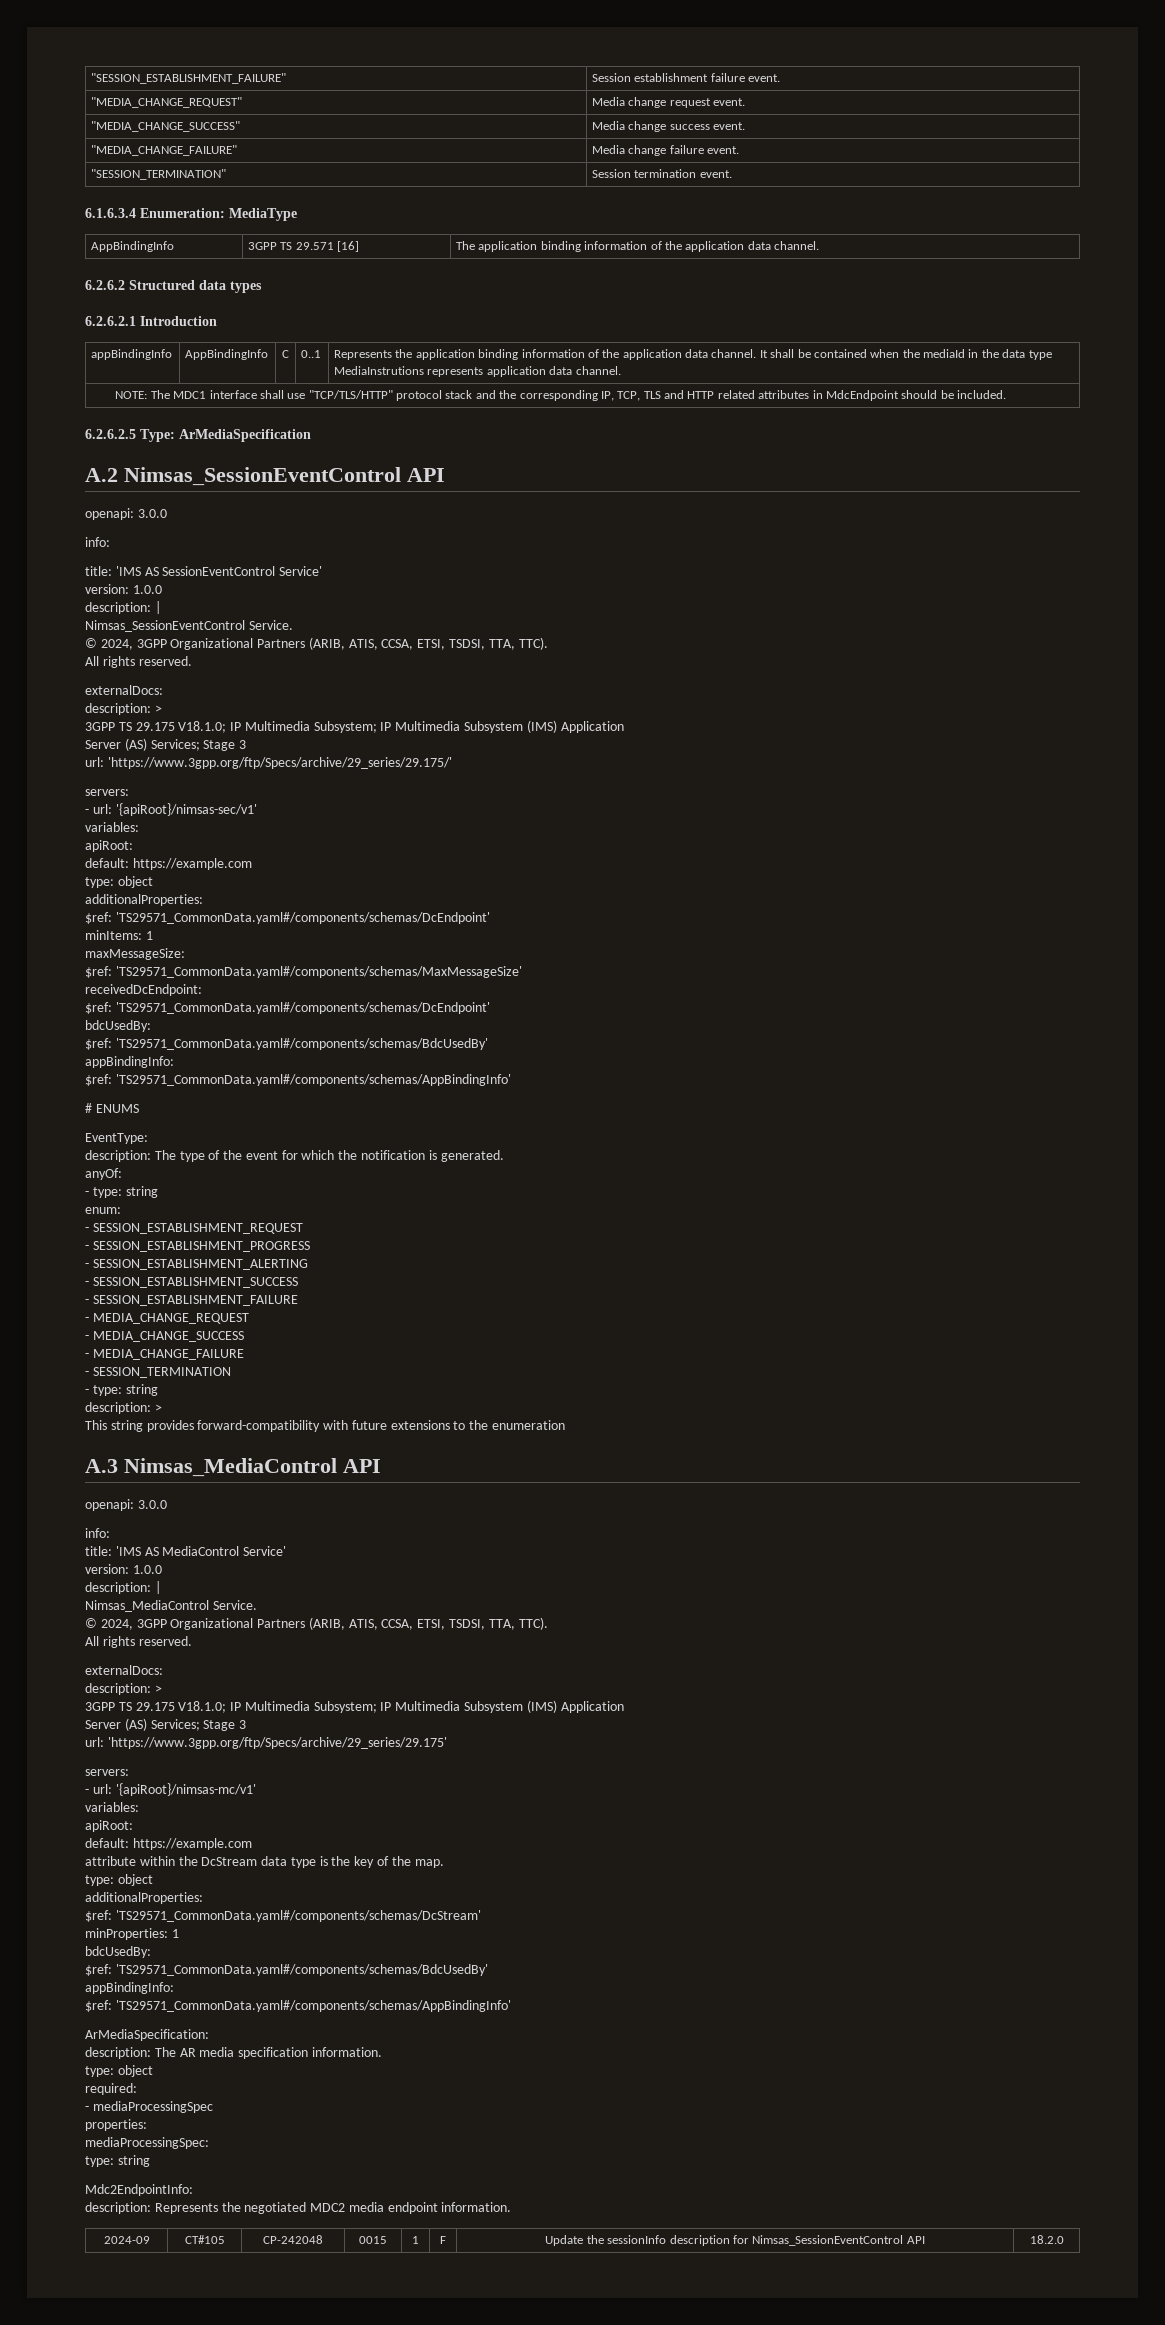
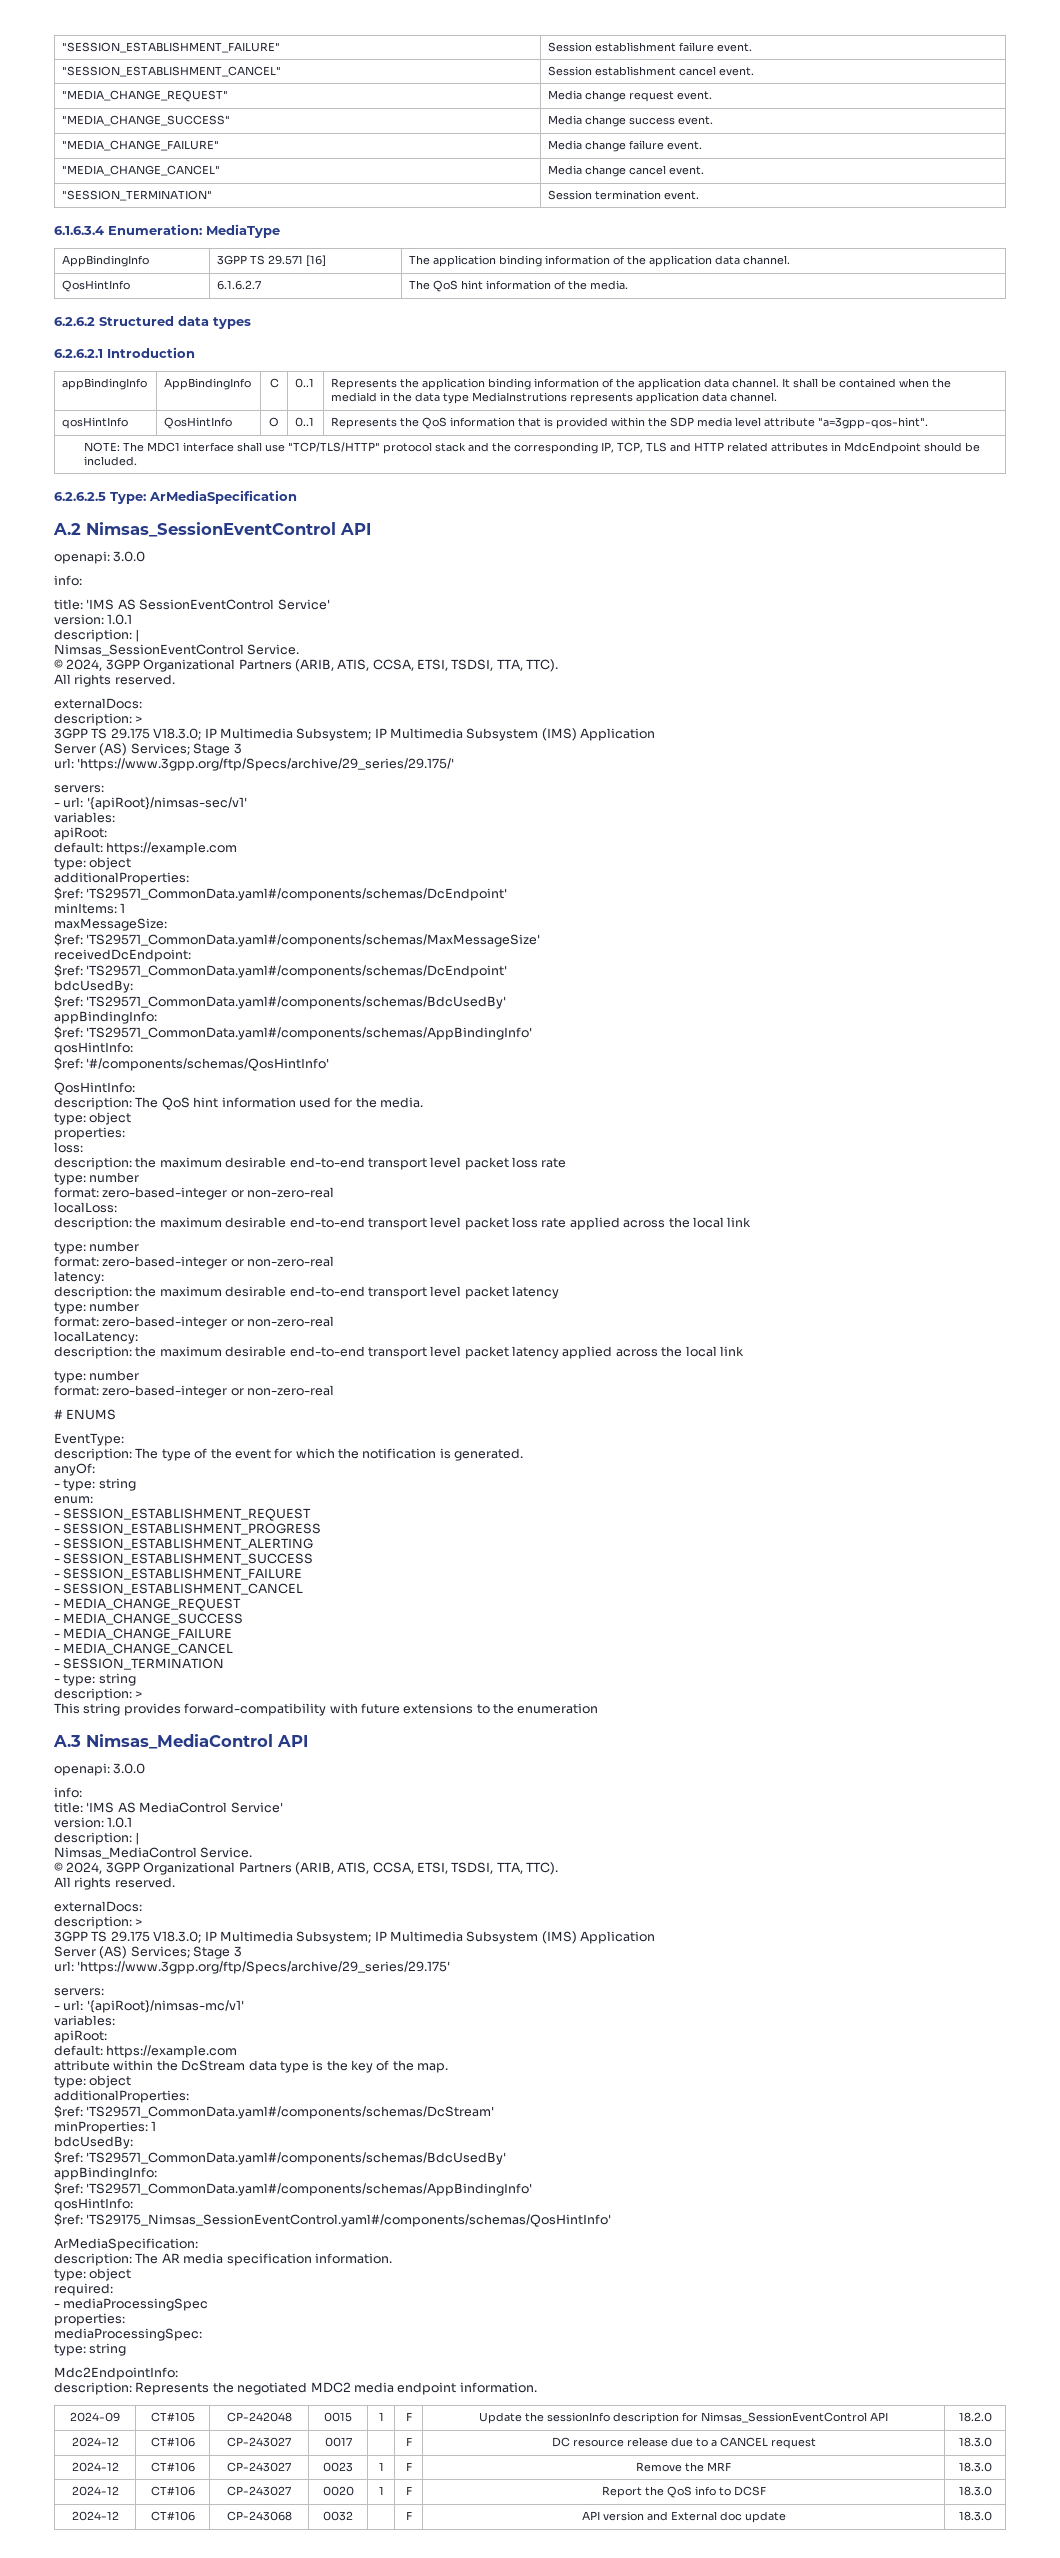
(781, 78) none -> [62,66,282,77] [548,66,755,76] // "SESSION_ESTABLISHMENT_CANCEL" | Session establishment cancel event.
(740, 150) none -> [62,165,221,176] [548,165,705,177] // "MEDIA_CHANGE_CANCEL" | Media change cancel event.
(820, 245) none -> [62,280,131,292] [217,280,262,290] [409,280,629,292] // QosHintInfo | 6.1.6.2.7 | The QoS hint information of the media.
(621, 370) none -> [62,417,129,429] [164,417,233,429] [269,417,279,427] [295,417,315,427] [331,417,929,429] // qosHintInfo | QosHintInfo | O | 0..1 | Represents the QoS information that is provided within the SDP media level attribute "a=3gpp-qos-hint".
[132,585,162,594] 1.0.0 -> [107,614,133,625] 1.0.1
[178,721,227,733] V18.1.0; -> [153,728,202,740] V18.3.0;
(511, 1080) none -> [54,1042,133,1055] [54,1057,330,1071] [54,1082,135,1095] [54,1097,423,1110] [54,1112,132,1125] [54,1127,125,1140] [54,1142,83,1153] [54,1157,567,1170] [54,1172,140,1185] [54,1187,335,1200] [54,1202,117,1213] [54,1217,752,1230] [54,1241,140,1254] [54,1256,335,1269] [54,1271,104,1284] [54,1286,559,1299] [54,1301,140,1314] [54,1316,335,1329] [54,1331,138,1344] [54,1346,744,1359] [54,1370,140,1383] [54,1385,335,1398] // qosHintInfo: // $ref: '#/components/schemas/QosHintInfo' // QosHintInfo: // description: The QoS hint information used for the media. // type: object // properties: // loss: // description: the maximum desirable end-to-end transport level packet loss rate // type: number // format: zero-based-integer or non-zero-real // localLoss: // description: the maximum desirable end-to-end transport level packet loss rate applied across the local link // type: number // format: zero-based-integer or non-zero-real // latency: // description: the maximum desirable end-to-end transport level packet latency // type: number // format: zero-based-integer or non-zero-real // localLatency: // description: the maximum desirable end-to-end transport level packet latency applied across the local link // type: number // format: zero-based-integer or non-zero-real
(298, 1300) none -> [54,1583,304,1595] // - SESSION_ESTABLISHMENT_CANCEL
(244, 1354) none -> [54,1643,234,1655] // - MEDIA_CHANGE_CANCEL
[132,1565,162,1574] 1.0.0 -> [107,1817,133,1828] 1.0.1
[178,1701,227,1713] V18.1.0; -> [153,1931,202,1943] V18.3.0;
(511, 2006) none -> [54,2198,133,2211] [54,2213,612,2227] // qosHintInfo: // $ref: 'TS29175_Nimsas_SessionEventControl.yaml#/components/schemas/QosHintInfo'
(1064, 2239) none -> [71,2437,119,2447] [150,2437,195,2447] [227,2437,291,2447] [324,2437,352,2447] [405,2437,412,2446] [551,2437,816,2449] [958,2437,992,2447] [71,2462,119,2472] [150,2462,195,2472] [227,2462,291,2472] [323,2462,353,2472] [378,2462,384,2471] [405,2462,412,2471] [635,2462,731,2472] [958,2462,992,2472] [71,2486,119,2496] [150,2486,195,2496] [227,2486,291,2496] [322,2486,354,2496] [378,2486,384,2495] [405,2486,412,2495] [601,2486,766,2498] [958,2486,992,2496] [71,2511,119,2521] [150,2511,195,2521] [226,2511,292,2521] [323,2511,353,2521] [405,2511,412,2520] [581,2511,786,2523] [958,2511,992,2521] // 2024-12 | CT#106 | CP-243027 | 0017 | | F | DC resource release due to a CANCEL request | 18.3.0 // 2024-12 | CT#106 | CP-243027 | 0023 | 1 | F | Remove the MRF | 18.3.0 // 2024-12 | CT#106 | CP-243027 | 0020 | 1 | F | Report the QoS info to DCSF | 18.3.0 // 2024-12 | CT#106 | CP-243068 | 0032 | | F | API version and External doc update | 18.3.0

